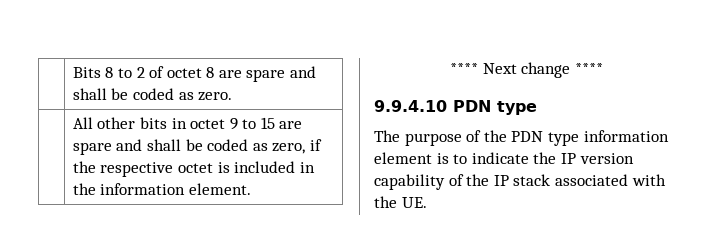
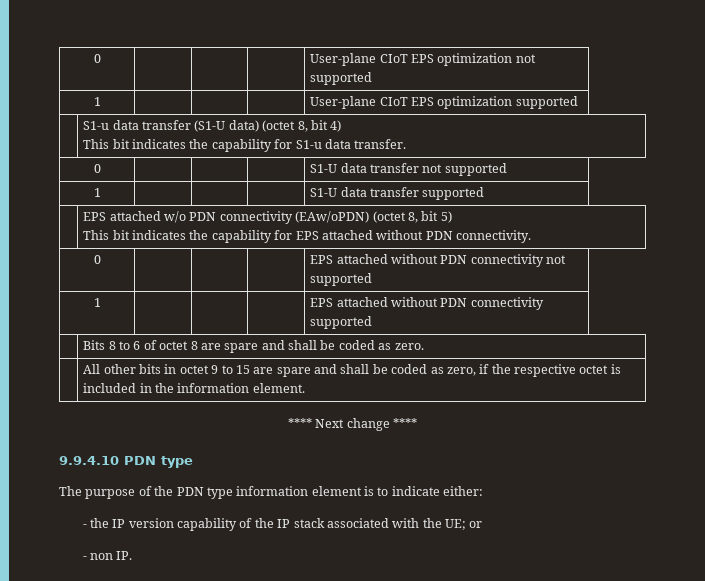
(72, 72) none -> [93,54,101,63] [310,53,536,66] [310,72,373,85] [93,97,101,106] [310,96,578,109] [83,120,342,132] [83,139,407,152] [93,164,101,173] [310,163,507,176] [93,188,101,197] [310,187,485,200] [83,211,452,224] [83,230,532,243] [93,255,101,264] [310,254,567,267] [310,273,373,286] [93,298,101,307] [310,297,544,310] [310,316,373,329] 0 | | | | User-plane CIoT EPS optimization not supported // 1 | | | | User-plane CIoT EPS optimization supported // | S1-u data transfer (S1-U data) (octet 8, bit 4) // This bit indicates the capability for S1-u data transfer. // 0 | | | | S1-U data transfer not supported // 1 | | | | S1-U data transfer supported // | EPS attached w/o PDN connectivity (EAw/oPDN) (octet 8, bit 5) // This bit indicates the capability for EPS attached without PDN connectivity. // 0 | | | | EPS attached without PDN connectivity not supported // 1 | | | | EPS attached without PDN connectivity supported //
[136,67,145,78] 2 -> [133,341,141,350] 6
(529, 158) none -> [443,486,484,496] [82,524,87,528] either: // -
[401,197,427,208] UE. -> [445,519,483,530] [82,551,133,560] UE; or // - non IP.

